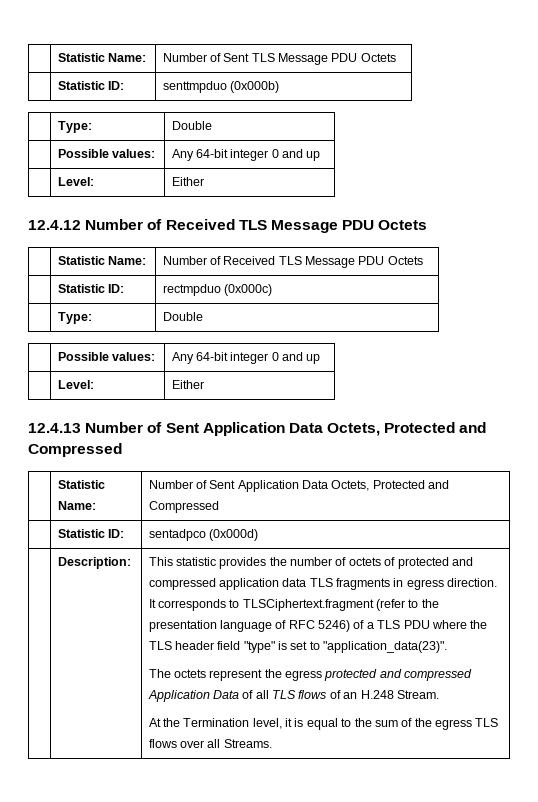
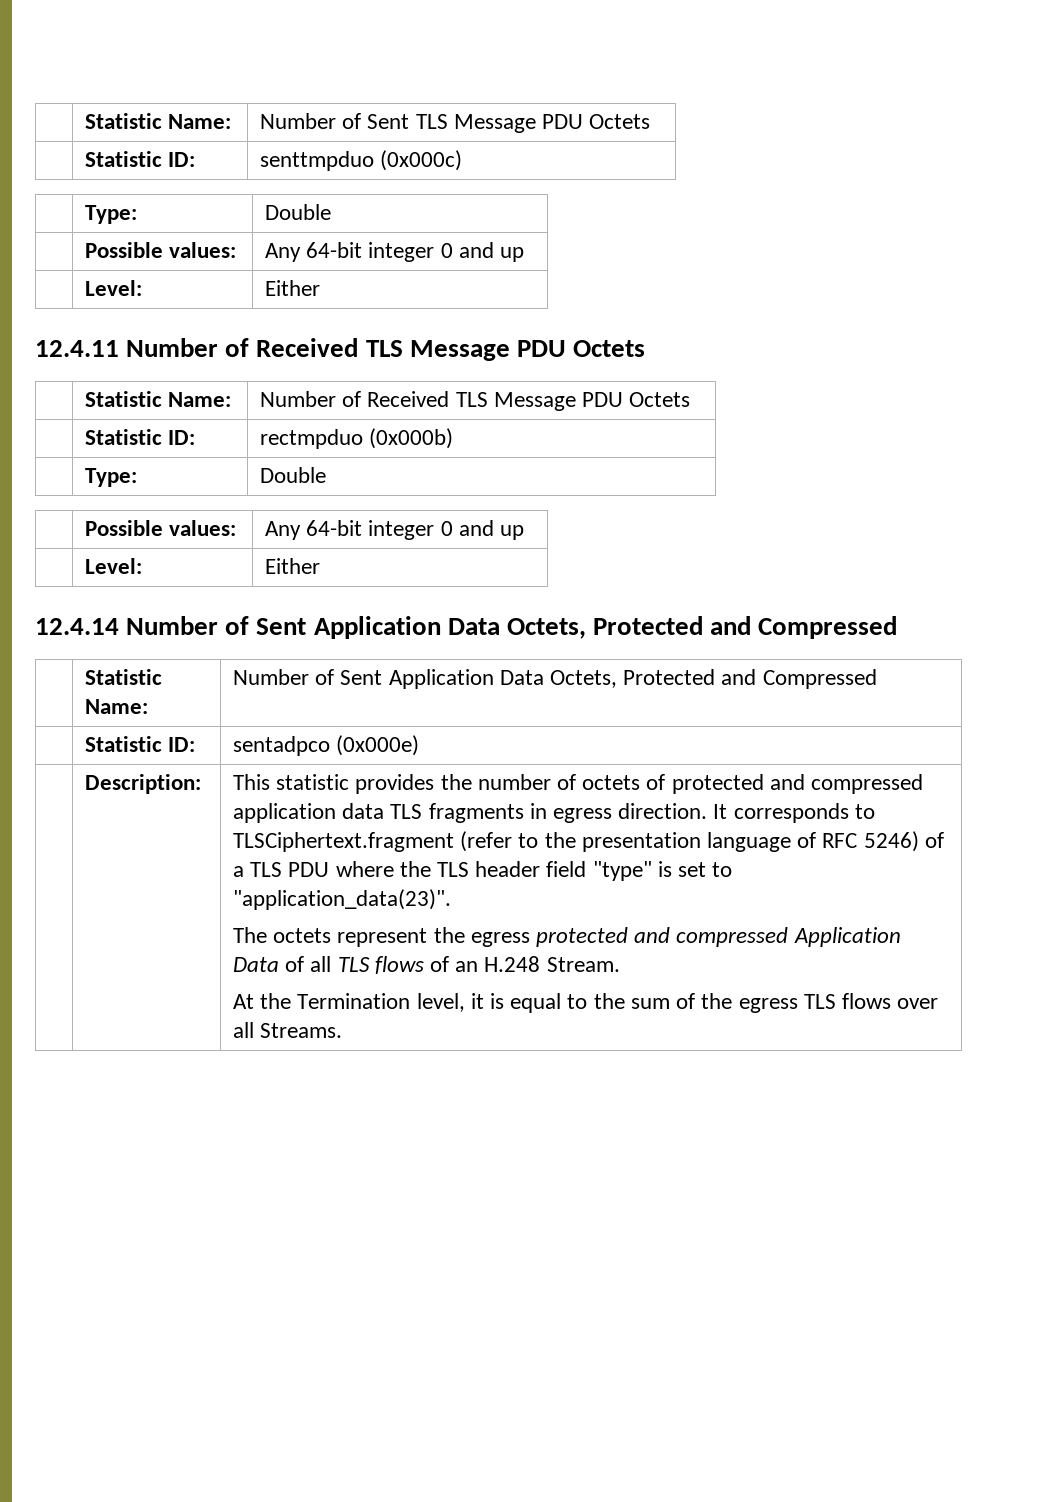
[229,81,279,93] (0x000b) -> [380,150,463,171] (0x000c)
[28,220,81,230] 12.4.12 -> [35,340,119,357] 12.4.11
[223,284,272,296] (0x000c) -> [369,428,454,449] (0x000b)
[28,423,81,433] 12.4.13 -> [35,618,119,635] 12.4.14
[208,529,258,541] (0x000d) -> [336,735,420,756] (0x000e)

